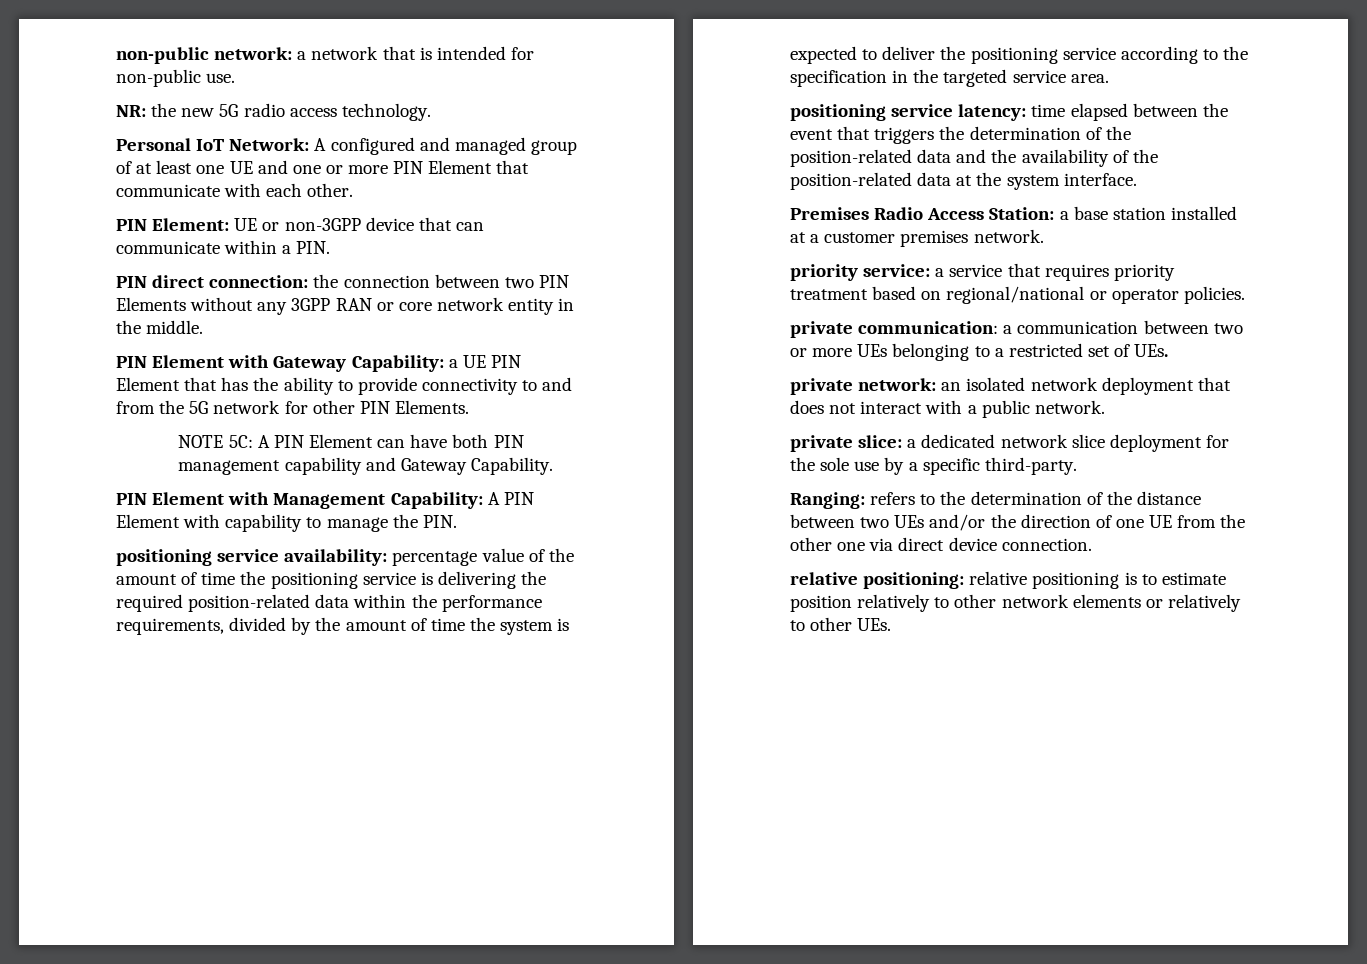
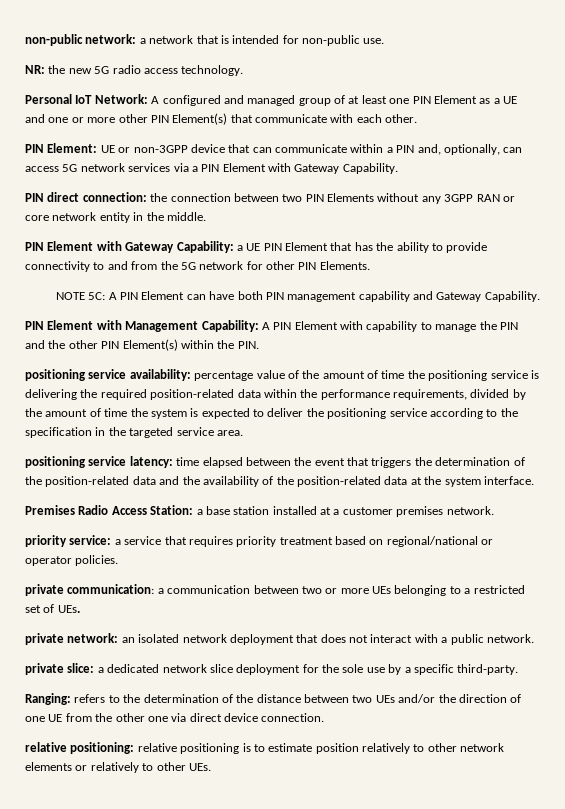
(225, 169) none -> [412,95,500,104] PIN Element as a
[393,160,493,174] PIN Element -> [118,113,228,125] other PIN Element(s)
[296,241,331,254] PIN. -> [396,144,523,155] [25,163,398,174] PIN and, optionally, can access 5G network services via a PIN Element with Gateway Capability.
(418, 521) none -> [499,322,518,330] [25,339,235,351] PIN and the other PIN Element(s) within the

